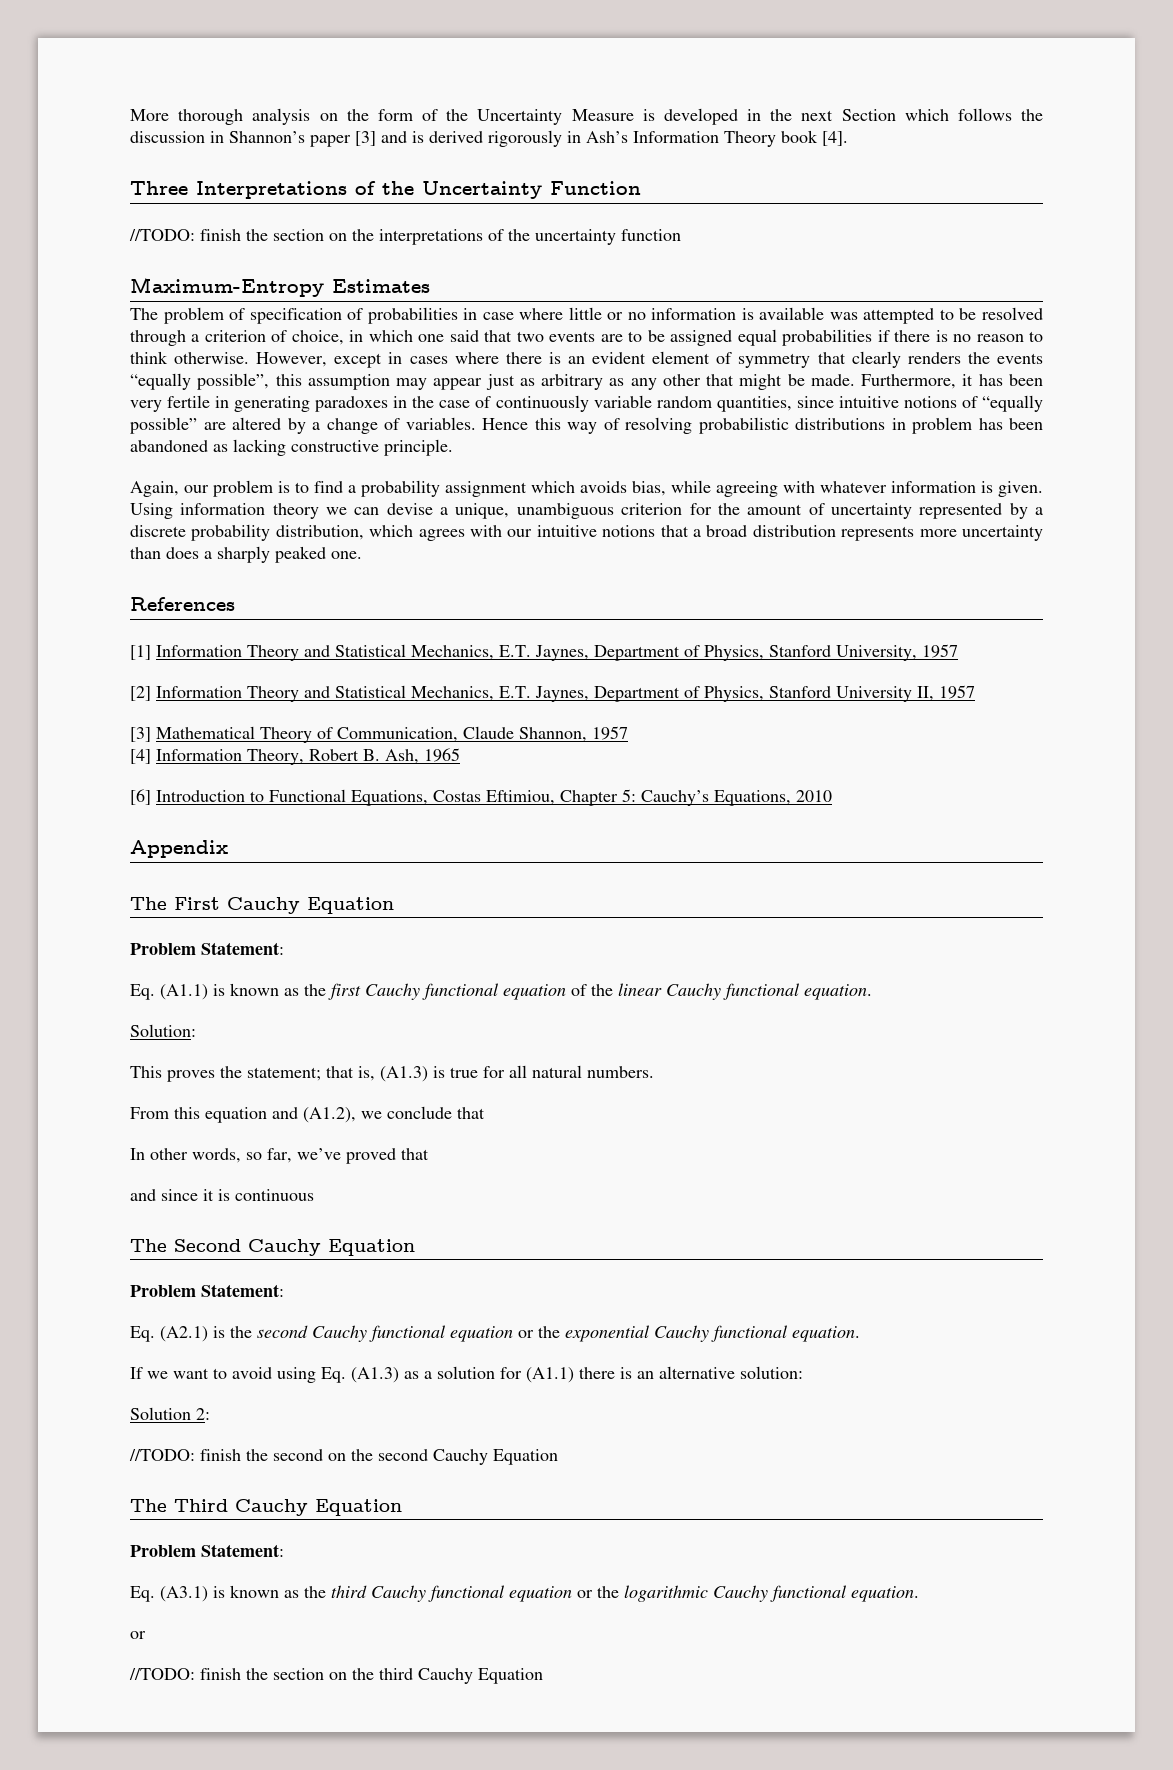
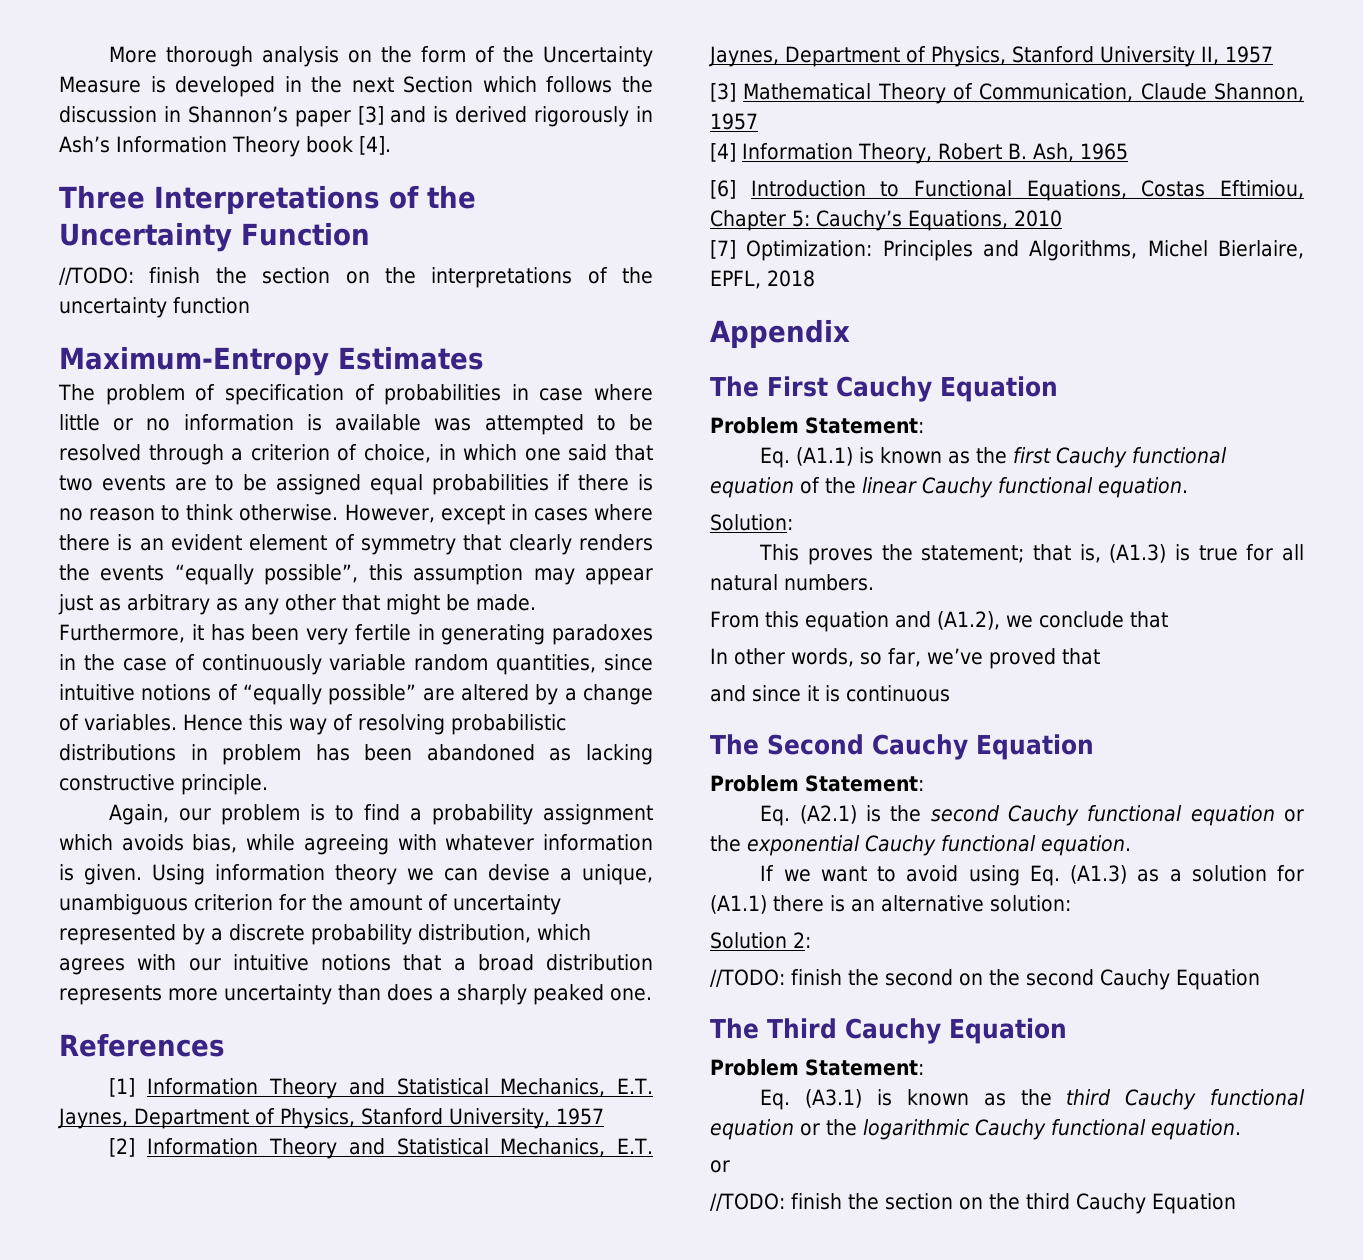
(832, 796) none -> [710,240,1304,261] [710,270,815,289] // [7] Optimization: Principles and Algorithms, Michel Bierlaire, EPFL, 2018

